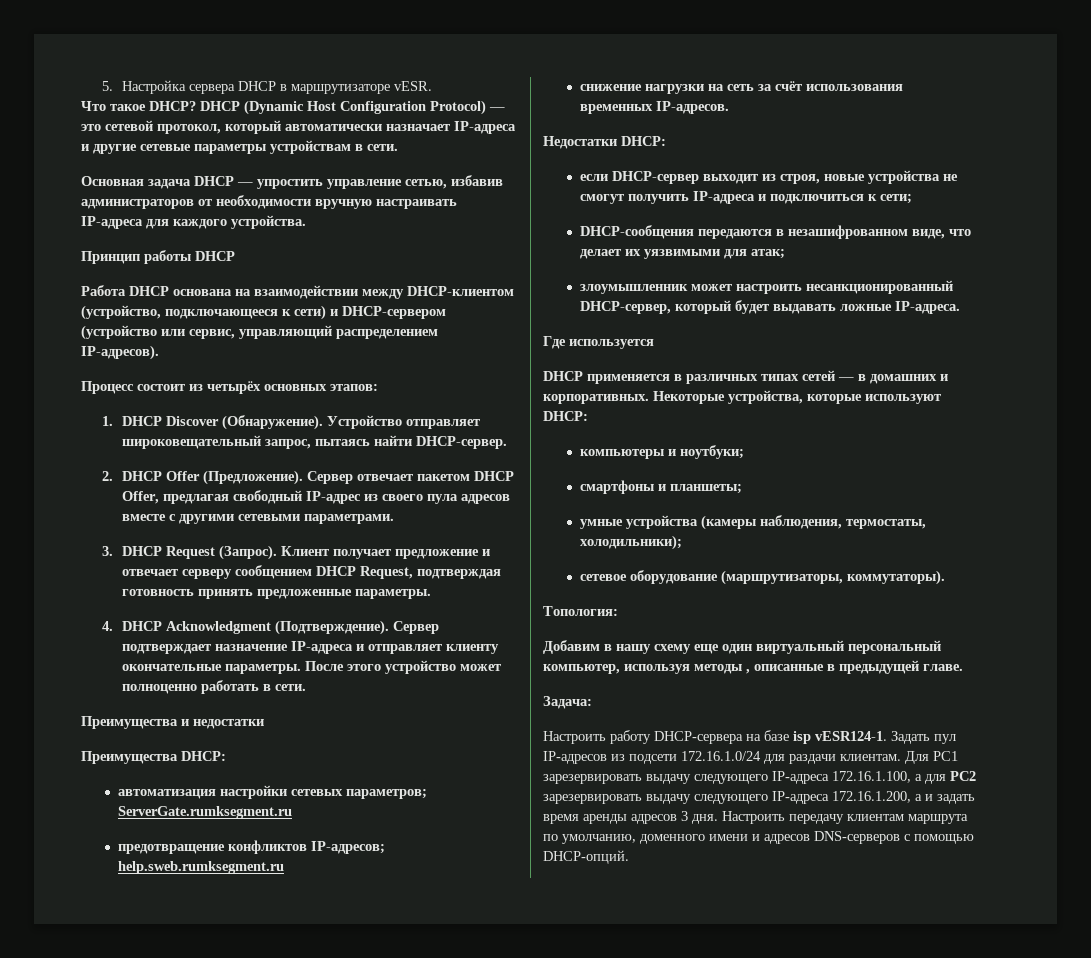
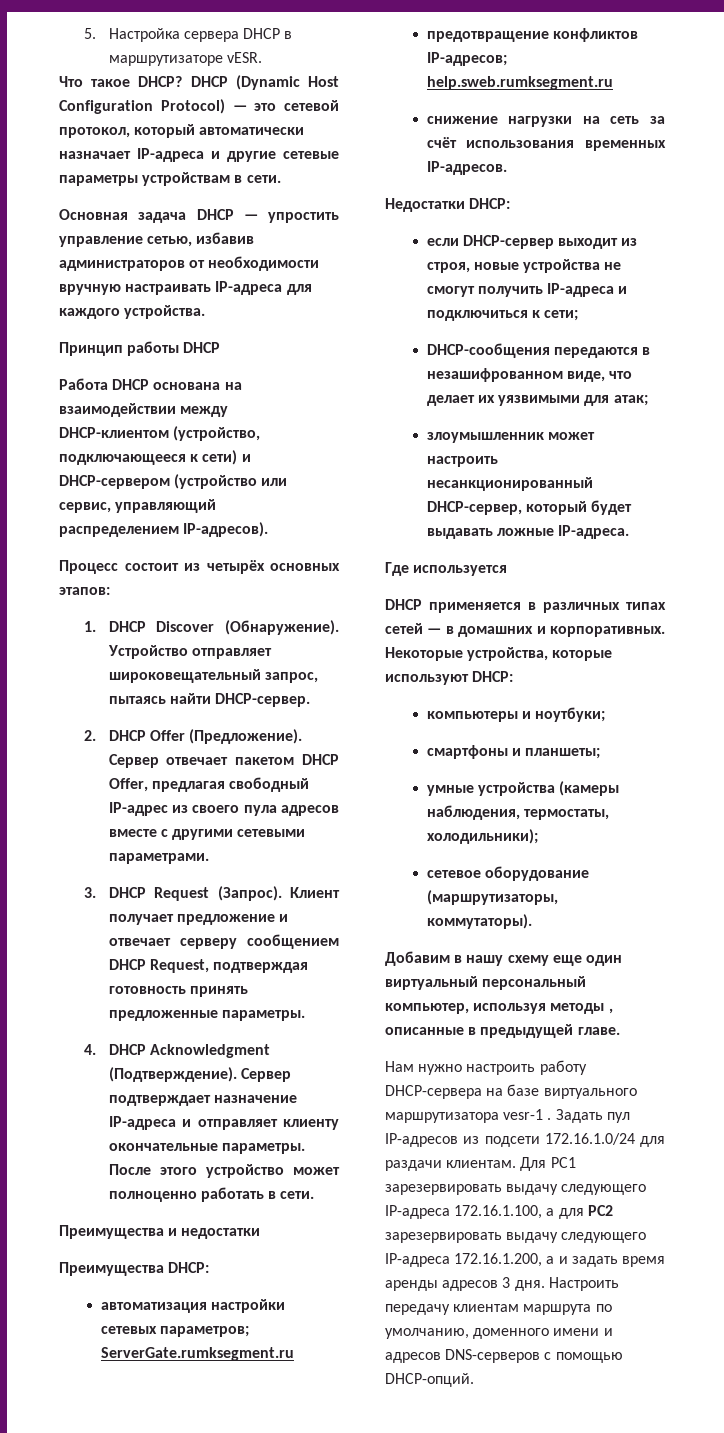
[543,606,618,616] // Топология: -> (532, 921) none
[543,696,592,709] [543,731,606,744] Задача: // Настроить -> [385,1061,536,1075] Нам нужно настроить
[793,731,887,744] isp vESR124-1. -> [543,1088,637,1099] [385,1109,552,1123] виртуального маршрутизатора vesr-1 .

